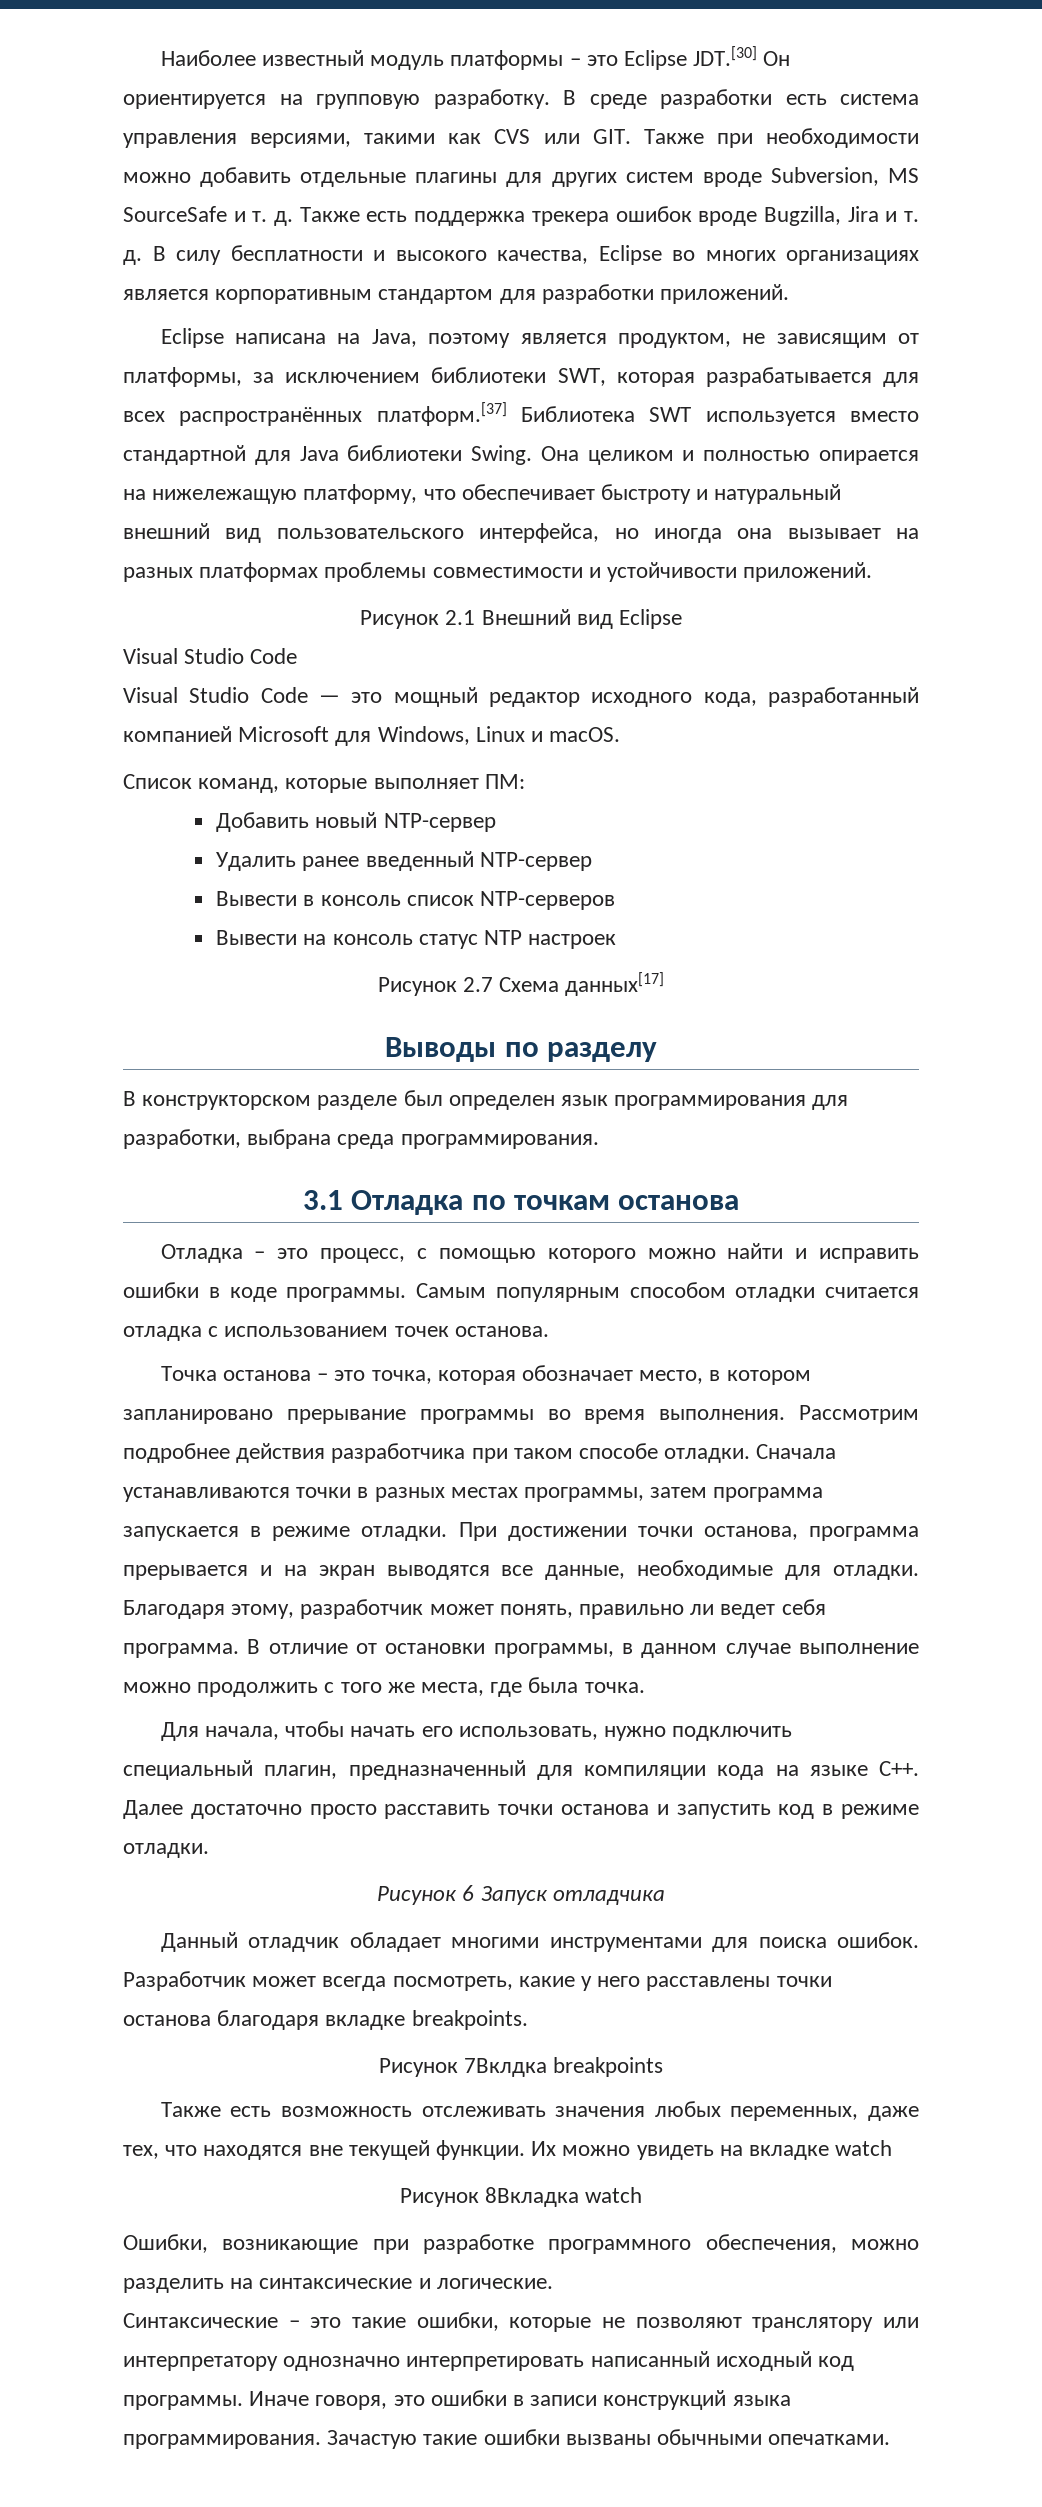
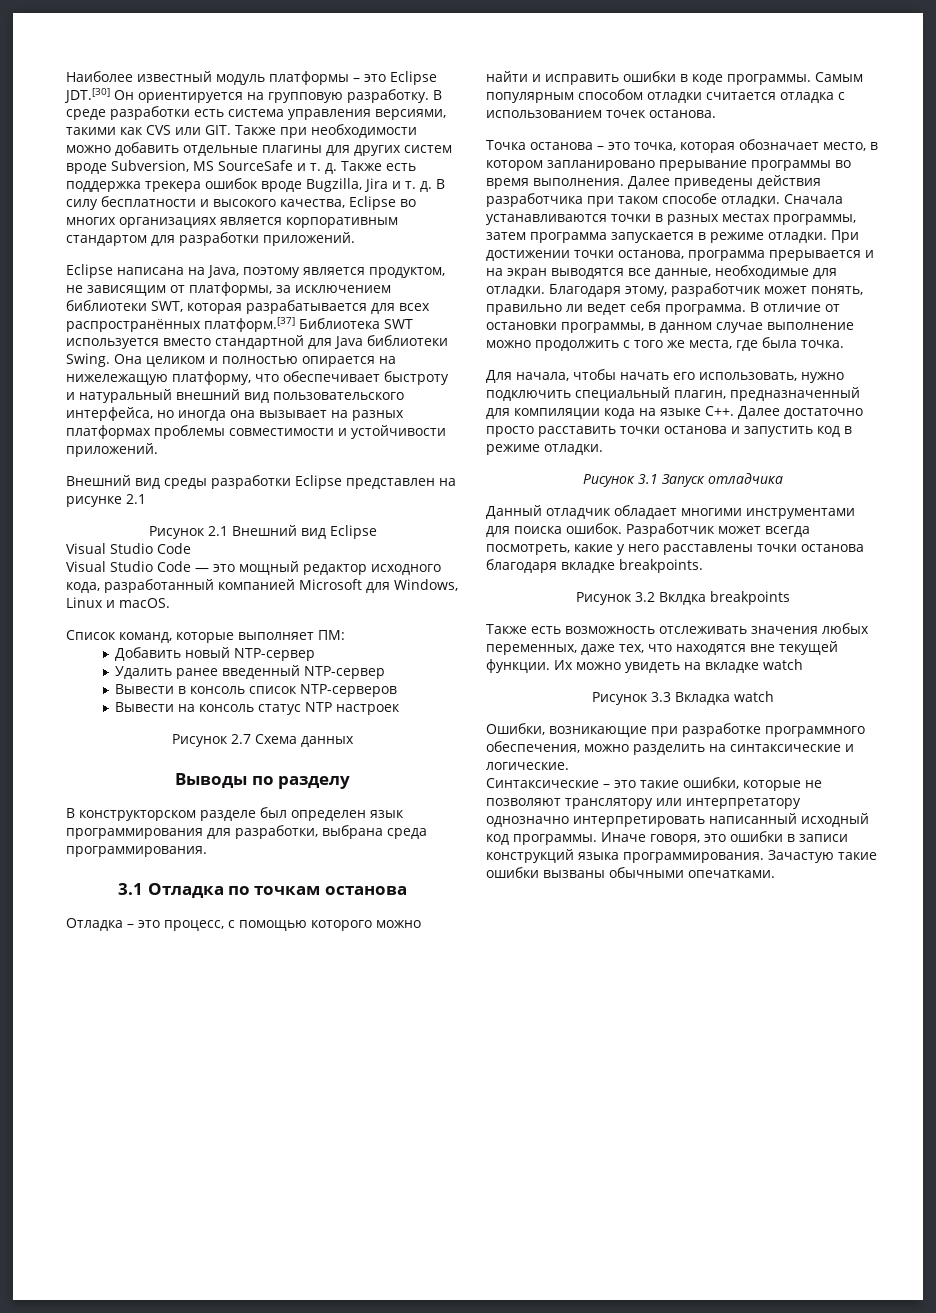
(873, 572) none -> [66,475,456,489] [66,494,146,507] // Внешний вид среды разработки Eclipse представлен на рисунке 2.1
[565,972,665,996] данных[17] -> [301,736,354,747] данных
[799,1405,919,1424] [123,1443,230,1463] Рассмотрим подробнее -> [628,176,753,189] Далее приведены
[462,1885,475,1901] 6 -> [637,474,658,484] 3.1
[463,2058,547,2077] 7Вклдка -> [634,592,706,605] 3.2 Вклдка
[484,2187,579,2207] 8Вкладка -> [650,692,730,705] 3.3 Вкладка

